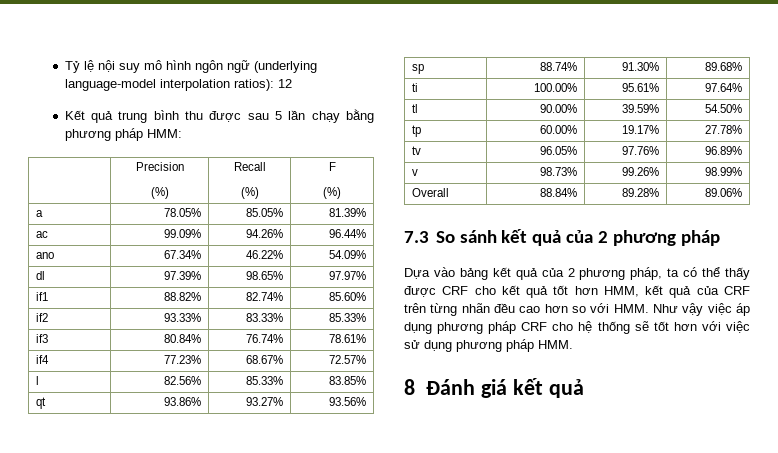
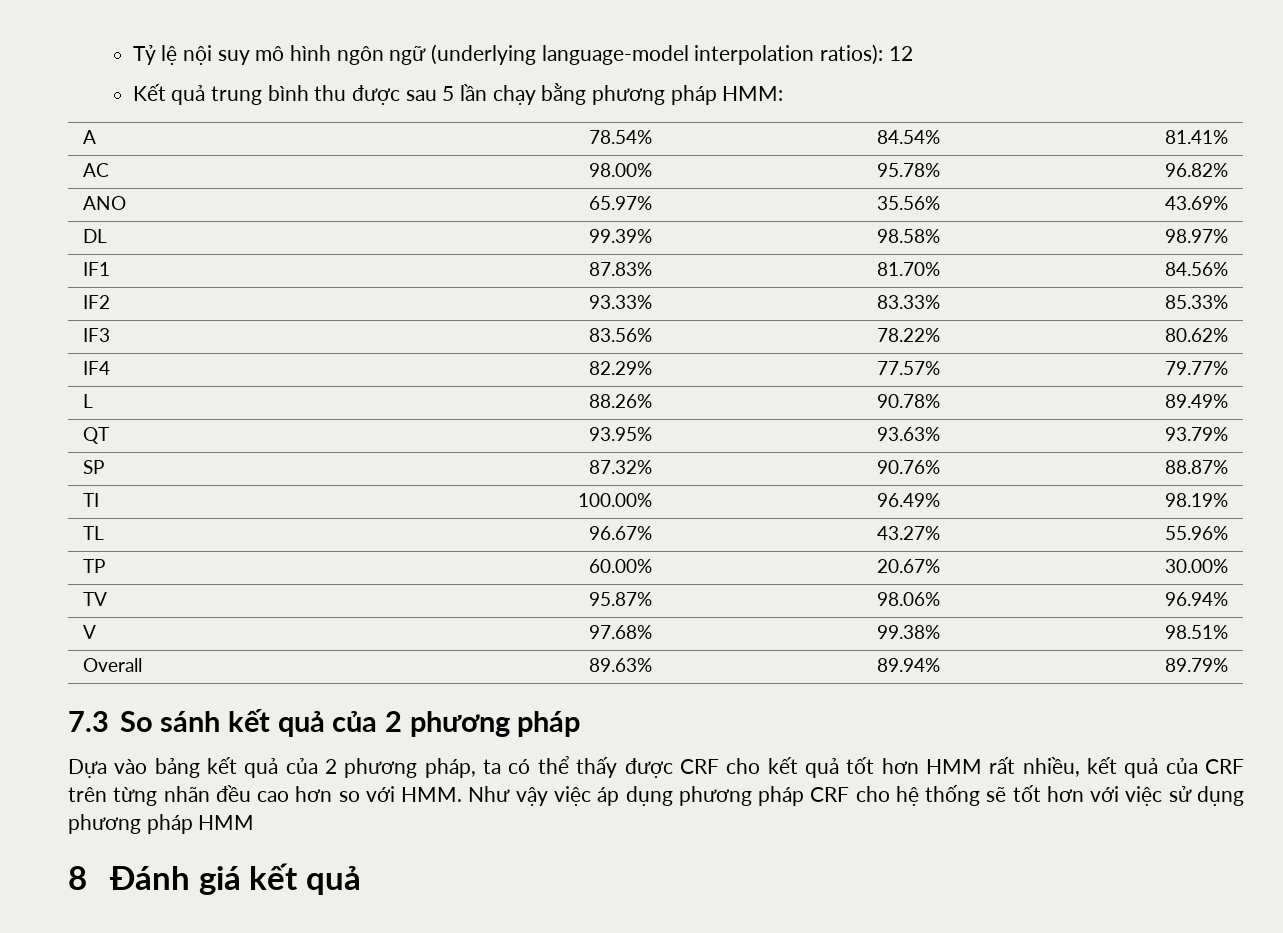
[135,162,184,171] [150,187,169,199] [233,162,266,171] [240,187,259,199] [328,162,336,171] [323,187,341,199] [35,210,43,217] [164,208,202,217] [246,208,284,217] [329,208,367,217] [35,231,48,238] [164,229,202,238] [246,229,284,238] [329,229,367,238] [35,252,54,259] [164,250,202,259] [246,250,284,259] [329,250,367,259] [35,271,45,280] [164,271,202,280] [246,271,284,280] [329,271,367,280] [35,292,48,301] [164,292,202,301] [246,292,284,301] [329,292,367,301] [35,313,48,322] [164,313,202,322] [246,313,284,322] [329,313,367,322] [35,334,48,343] [164,334,202,343] [246,334,284,343] [329,334,367,343] [35,355,49,364] [164,355,202,364] [246,355,284,364] [329,355,367,364] [35,376,39,385] [164,376,202,385] [246,376,284,385] [329,376,367,385] [35,397,46,409] [164,397,202,406] [246,397,284,406] [329,397,367,406] [411,64,424,74] [540,62,578,71] [622,62,660,71] [705,62,743,71] [411,83,418,92] [534,83,578,92] [622,83,660,92] [705,83,743,92] [411,104,418,113] [540,104,578,113] [622,104,660,113] [705,104,743,113] [411,125,421,137] [540,125,578,134] [622,125,660,134] [705,125,743,134] [411,146,421,155] [540,146,578,155] [622,146,660,155] [705,146,743,155] [411,169,418,176] [540,167,578,176] [622,167,660,176] [705,167,743,176] [411,188,449,197] [540,188,578,197] [622,188,660,197] [705,188,743,197] | Precision // (%) | Recall // (%) | F // (%) // a | 78.05% | 85.05% | 81.39% // ac | 99.09% | 94.26% | 96.44% // ano | 67.34% | 46.22% | 54.09% // dl | 97.39% | 98.65% | 97.97% // if1 | 88.82% | 82.74% | 85.60% // if2 | 93.33% | 83.33% | 85.33% // if3 | 80.84% | 76.74% | 78.61% // if4 | 77.23% | 68.67% | 72.57% // l | 82.56% | 85.33% | 83.85% // qt | 93.86% | 93.27% | 93.56% // sp | 88.74% | 91.30% | 89.68% // ti | 100.00% | 95.61% | 97.64% // tl | 90.00% | 39.59% | 54.50% // tp | 60.00% | 19.17% | 27.78% // tv | 96.05% | 97.76% | 96.89% // v | 98.73% | 99.26% | 98.99% // Overall | 88.84% | 89.28% | 89.06% -> [83,130,97,144] [588,130,652,144] [876,130,940,144] [1164,130,1228,144] [83,163,110,177] [588,163,652,177] [876,163,940,177] [1164,163,1228,177] [83,196,127,210] [588,196,652,210] [876,196,940,210] [1164,196,1228,210] [83,229,108,243] [588,229,652,243] [876,229,940,243] [1164,229,1228,243] [83,262,111,276] [588,262,652,276] [876,262,940,276] [1164,262,1228,276] [83,295,111,309] [588,295,652,309] [876,295,940,309] [1164,295,1228,309] [83,328,111,342] [588,328,652,342] [876,328,940,342] [1164,328,1228,342] [83,361,111,375] [588,361,652,375] [876,361,940,375] [1164,361,1228,375] [83,394,94,408] [588,394,652,408] [876,394,940,408] [1164,394,1228,408] [83,427,110,444] [588,427,652,441] [876,427,940,441] [1164,427,1228,441] [83,460,105,474] [588,460,652,474] [876,460,940,474] [1164,460,1228,474] [83,493,100,507] [577,493,652,507] [876,493,940,507] [1164,493,1228,507] [83,526,105,540] [588,526,652,540] [876,526,940,540] [1164,526,1228,540] [83,559,106,573] [588,559,652,573] [876,559,940,573] [1164,559,1228,573] [83,592,108,606] [588,592,652,606] [876,592,940,606] [1164,592,1228,606] [83,625,97,639] [588,625,652,639] [876,625,940,639] [1164,625,1228,639] [83,658,143,672] [588,658,652,672] [876,658,940,672] [1164,658,1228,672] A | 78.54% | 84.54% | 81.41% // AC | 98.00% | 95.78% | 96.82% // ANO | 65.97% | 35.56% | 43.69% // DL | 99.39% | 98.58% | 98.97% // IF1 | 87.83% | 81.70% | 84.56% // IF2 | 93.33% | 83.33% | 85.33% // IF3 | 83.56% | 78.22% | 80.62% // IF4 | 82.29% | 77.57% | 79.77% // L | 88.26% | 90.78% | 89.49% // QT | 93.95% | 93.63% | 93.79% // SP | 87.32% | 90.76% | 88.87% // TI | 100.00% | 96.49% | 98.19% // TL | 96.67% | 43.27% | 55.96% // TP | 60.00% | 20.67% | 30.00% // TV | 95.87% | 98.06% | 96.94% // V | 97.68% | 99.38% | 98.51% // Overall | 89.63% | 89.94% | 89.79%
[603,286,639,297] HMM, -> [925,757,1080,777] HMM rất nhiều,
[538,340,573,349] HMM. -> [198,815,255,830] HMM

